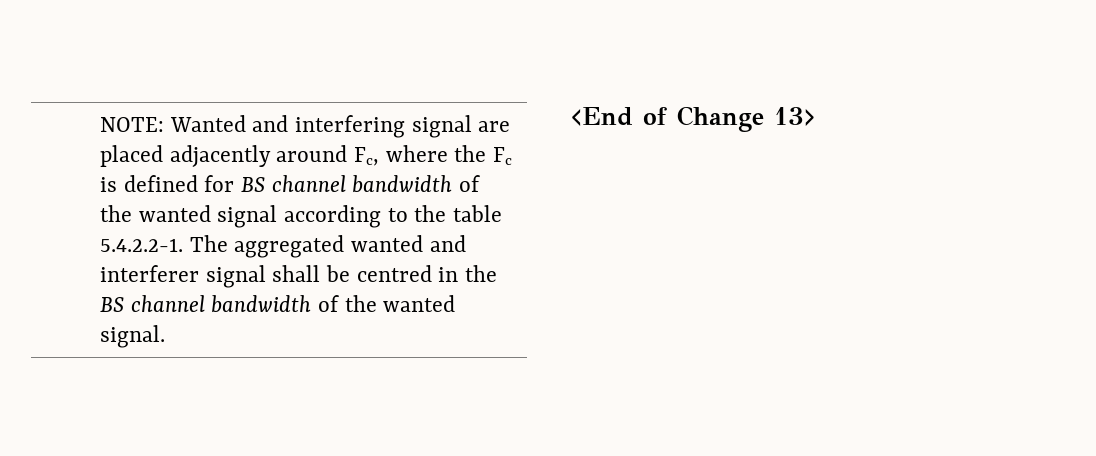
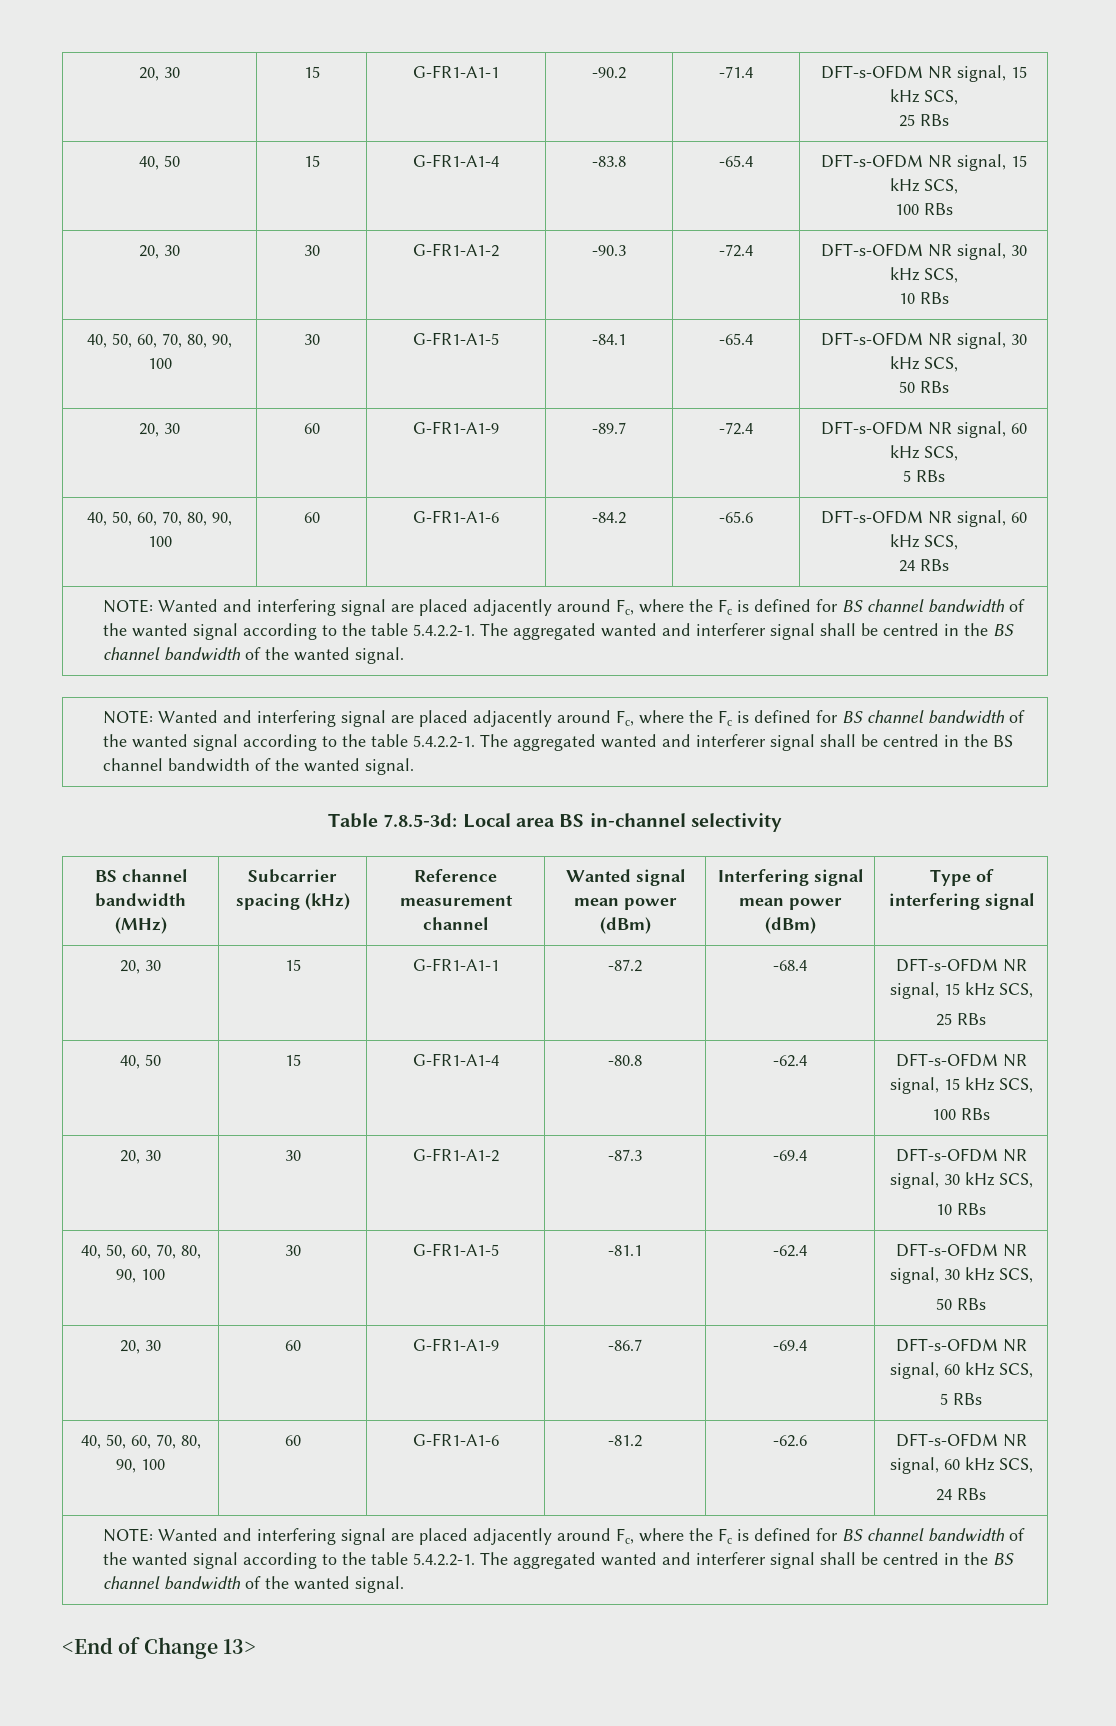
(100, 124) none -> [139,67,180,81] [303,66,320,78] [413,65,499,78] [592,67,626,79] [719,66,753,78] [820,65,1027,82] [889,89,958,105] [898,114,949,127] [139,155,180,170] [303,155,320,167] [413,154,499,167] [592,156,626,167] [719,155,753,167] [820,154,1027,171] [889,178,958,194] [894,203,953,215] [139,245,180,259] [303,245,320,256] [413,243,499,257] [592,245,626,256] [719,244,753,257] [820,243,1027,260] [889,267,958,283] [898,292,949,304] [87,333,232,348] [147,358,172,369] [303,334,320,345] [413,332,499,345] [592,334,626,345] [719,333,753,345] [820,332,1027,349] [889,356,958,372] [898,381,949,393] [139,423,180,437] [303,423,320,434] [413,421,499,434] [592,422,626,434] [719,422,753,435] [820,421,1027,438] [889,445,958,461] [902,470,945,482] [87,511,232,526] [147,536,172,547] [303,512,320,523] [413,510,499,523] [592,512,626,524] [719,511,753,523] [820,510,1027,527] [889,534,958,550] [898,559,949,572] [102,599,1025,616] [102,623,1014,640] [102,647,404,664] [102,710,1025,727] [102,734,1013,751] [102,758,414,775] [327,813,783,832] [94,869,187,882] [95,893,186,907] [114,917,167,934] [248,869,337,883] [235,893,350,910] [414,869,497,882] [399,895,513,906] [423,917,488,930] [565,869,685,886] [573,898,677,910] [599,917,651,934] [717,869,863,886] [738,898,842,910] [764,917,816,934] [929,869,994,886] [888,893,1034,910] [120,960,161,974] [284,959,301,971] [412,958,499,971] [608,959,642,972] [773,960,807,971] [895,958,1027,972] [889,982,1033,999] [936,1013,986,1026] [120,1054,161,1069] [284,1054,301,1066] [412,1053,499,1066] [608,1055,642,1066] [773,1055,807,1067] [895,1053,1027,1067] [889,1077,1033,1094] [932,1108,990,1120] [120,1150,161,1164] [284,1150,301,1161] [412,1148,499,1162] [608,1149,642,1161] [773,1150,807,1161] [895,1148,1027,1162] [889,1172,1033,1189] [936,1203,986,1215] [80,1244,201,1259] [116,1269,165,1283] [284,1245,301,1256] [412,1243,499,1256] [608,1245,642,1256] [773,1245,807,1257] [895,1243,1027,1257] [889,1267,1033,1284] [936,1298,986,1310] [120,1340,161,1354] [284,1340,301,1351] [412,1338,499,1351] [608,1339,642,1351] [773,1340,807,1351] [895,1338,1027,1352] [889,1362,1033,1379] [940,1393,982,1405] [80,1434,201,1449] [116,1459,165,1473] [284,1435,301,1446] [412,1433,499,1446] [608,1435,642,1447] [773,1435,807,1447] [895,1433,1027,1447] [889,1457,1033,1474] [936,1488,986,1501] 20, 30 | 15 | G-FR1-A1-1 | -90.2 | -71.4 | DFT-s-OFDM NR signal, 15 kHz SCS, // 25 RBs // 40, 50 | 15 | G-FR1-A1-4 | -83.8 | -65.4 | DFT-s-OFDM NR signal, 15 kHz SCS, // 100 RBs // 20, 30 | 30 | G-FR1-A1-2 | -90.3 | -72.4 | DFT-s-OFDM NR signal, 30 kHz SCS, // 10 RBs // 40, 50, 60, 70, 80, 90, 100 | 30 | G-FR1-A1-5 | -84.1 | -65.4 | DFT-s-OFDM NR signal, 30 kHz SCS, // 50 RBs // 20, 30 | 60 | G-FR1-A1-9 | -89.7 | -72.4 | DFT-s-OFDM NR signal, 60 kHz SCS, // 5 RBs // 40, 50, 60, 70, 80, 90, 100 | 60 | G-FR1-A1-6 | -84.2 | -65.6 | DFT-s-OFDM NR signal, 60 kHz SCS, // 24 RBs // NOTE: Wanted and interfering signal are placed adjacently around Fc, where the Fc is defined for BS channel bandwidth of the wanted signal according to the table 5.4.2.2-1. The aggregated wanted and interferer signal shall be centred in the BS channel bandwidth of the wanted signal. // NOTE: Wanted and interfering signal are placed adjacently around Fc, where the Fc is defined for BS channel bandwidth of the wanted signal according to the table 5.4.2.2-1. The aggregated wanted and interferer signal shall be centred in the BS channel bandwidth of the wanted signal. // Table 7.8.5-3d: Local area BS in-channel selectivity // BS channel bandwidth (MHz) | Subcarrier spacing (kHz) | Reference measurement channel | Wanted signal mean power (dBm) | Interfering signal mean power (dBm) | Type of interfering signal // 20, 30 | 15 | G-FR1-A1-1 | -87.2 | -68.4 | DFT-s-OFDM NR signal, 15 kHz SCS, // 25 RBs // 40, 50 | 15 | G-FR1-A1-4 | -80.8 | -62.4 | DFT-s-OFDM NR signal, 15 kHz SCS, // 100 RBs // 20, 30 | 30 | G-FR1-A1-2 | -87.3 | -69.4 | DFT-s-OFDM NR signal, 30 kHz SCS, // 10 RBs // 40, 50, 60, 70, 80, 90, 100 | 30 | G-FR1-A1-5 | -81.1 | -62.4 | DFT-s-OFDM NR signal, 30 kHz SCS, // 50 RBs // 20, 30 | 60 | G-FR1-A1-9 | -86.7 | -69.4 | DFT-s-OFDM NR signal, 60 kHz SCS, // 5 RBs // 40, 50, 60, 70, 80, 90, 100 | 60 | G-FR1-A1-6 | -81.2 | -62.6 | DFT-s-OFDM NR signal, 60 kHz SCS, // 24 RBs //

